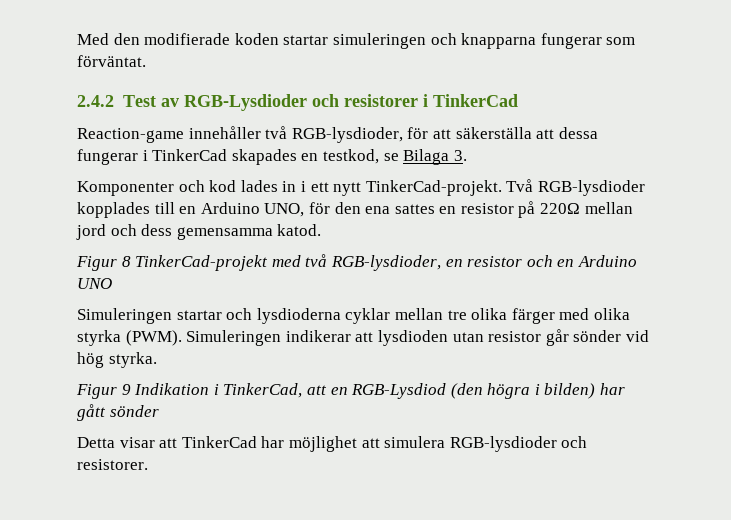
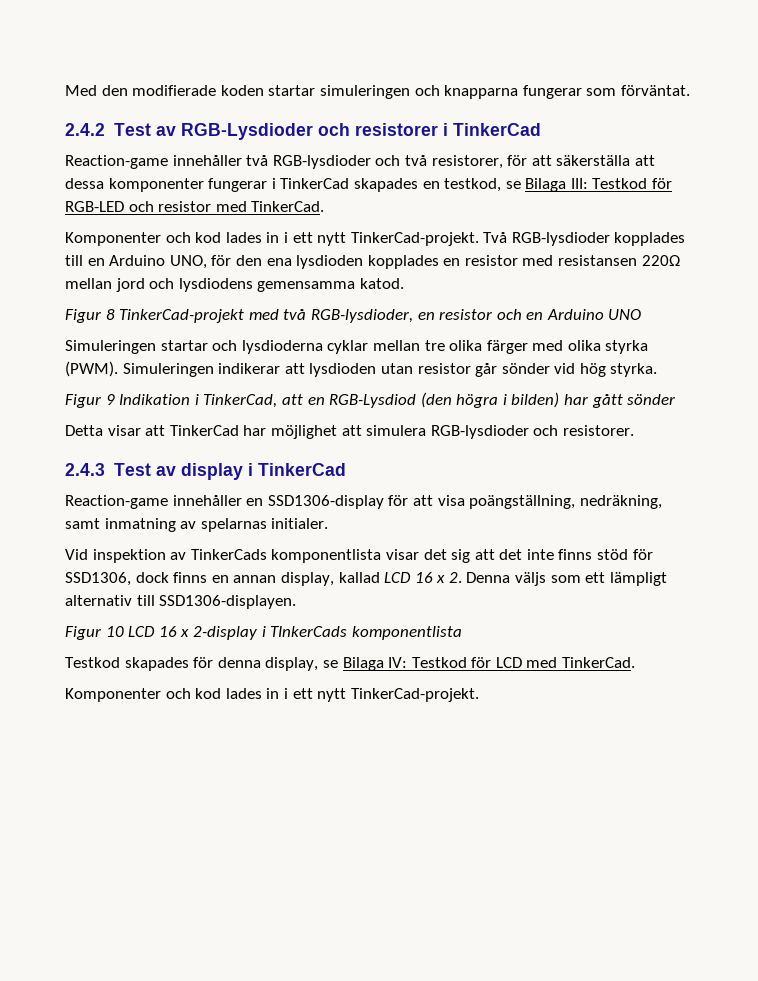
[291,127,403,143] RGB-lysdioder, -> [272,155,503,169] RGB-lysdioder och två resistorer,
(598, 133) none -> [108,178,204,192] komponenter
[453,150,467,161] 3. -> [570,178,673,189] [65,201,325,212] III: Testkod för RGB-LED och resistor med TinkerCad.
[394,201,536,218] sattes en resistor på -> [296,255,638,269] lysdioden kopplades en resistor med resistansen
[141,224,173,236] dess -> [178,278,253,292] lysdiodens
(148, 464) none -> [65,463,346,480] [65,495,662,509] [65,518,329,532] [65,549,653,563] [65,572,667,586] [65,595,297,609] [65,626,462,640] [65,657,636,671] [65,688,479,702] // 2.4.3 Test av display i TinkerCad // Reaction-game innehåller en SSD1306-display för att visa poängställning, nedräkning, samt inmatning av spelarnas initialer. // Vid inspektion av TinkerCads komponentlista visar det sig att det inte finns stöd för SSD1306, dock finns en annan display, kallad LCD 16 x 2. Denna väljs som ett lämpligt alternativ till SSD1306-displayen. // Figur 10 LCD 16 x 2-display i TInkerCads komponentlista // Testkod skapades för denna display, se Bilaga IV: Testkod för LCD med TinkerCad. // Komponenter och kod lades in i ett nytt TinkerCad-projekt.

